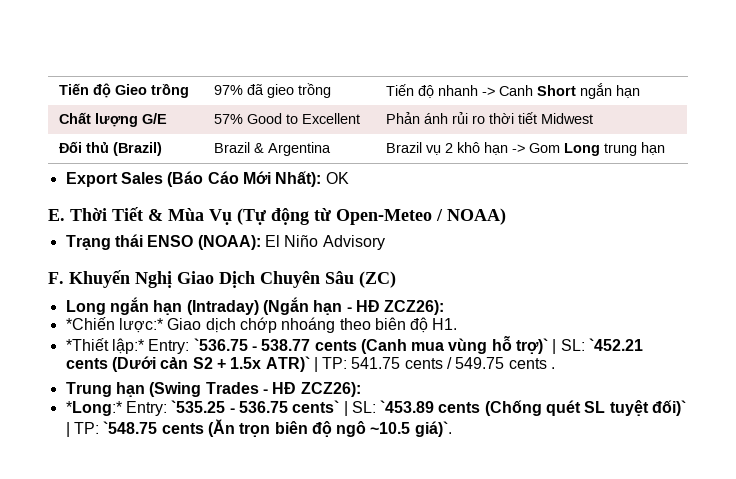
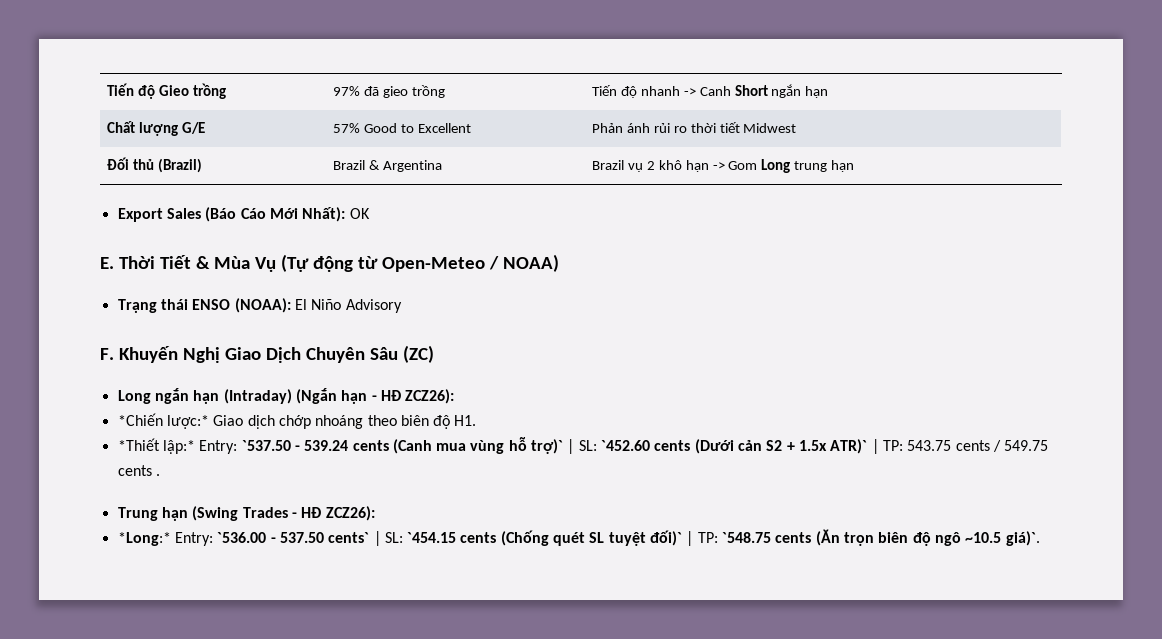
[193,338,311,351] `536.75 - 538.77 -> [241,440,349,451] `537.50 - 539.24
[589,338,644,351] `452.21 -> [601,440,651,451] `452.60
[351,357,401,369] 541.75 -> [907,440,952,451] 543.75
[171,400,288,413] `535.25 - 536.75 -> [217,532,324,543] `536.00 - 537.50
[380,400,435,413] `453.89 -> [407,532,457,543] `454.15

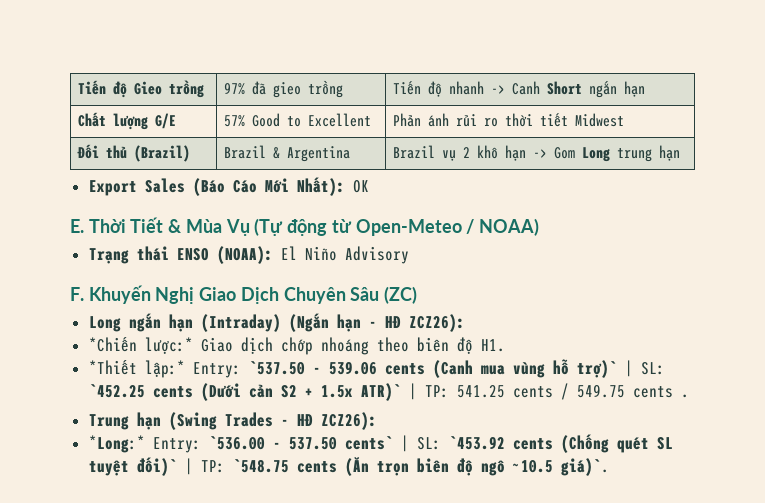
[304,440,349,451] 539.24 -> [328,361,377,375] 539.06
[601,440,651,451] `452.60 -> [88,384,145,398] `452.25
[907,440,952,451] 543.75 -> [456,385,505,398] 541.25
[407,532,457,543] `454.15 -> [448,436,505,450] `453.92

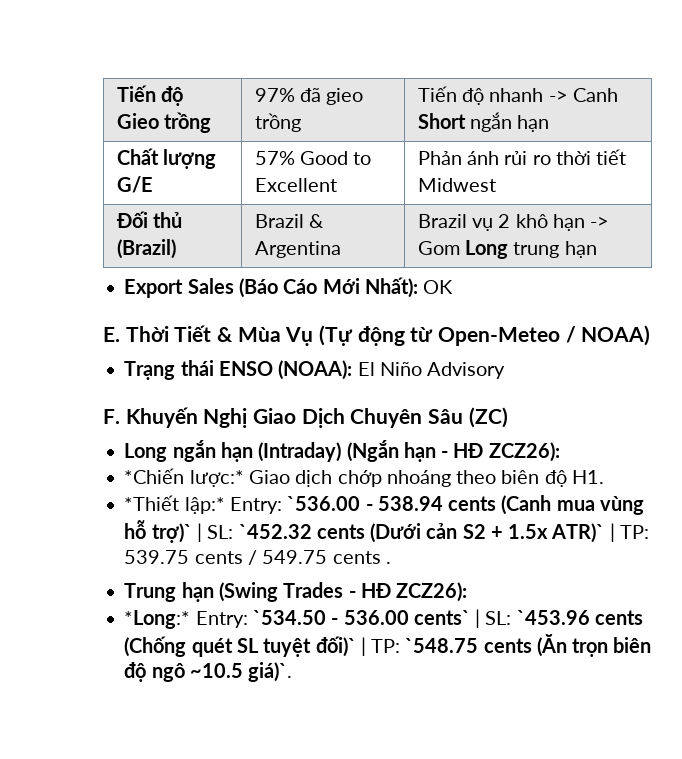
[248,361,377,375] `537.50 - 539.06 -> [287,496,443,511] `536.00 - 538.94
[88,384,145,398] `452.25 -> [238,524,312,539] `452.32
[456,385,505,398] 541.25 -> [124,550,190,564] 539.75
[208,436,337,450] `536.00 - 537.50 -> [252,610,409,625] `534.50 - 536.00
[448,436,505,450] `453.92 -> [516,610,590,625] `453.96

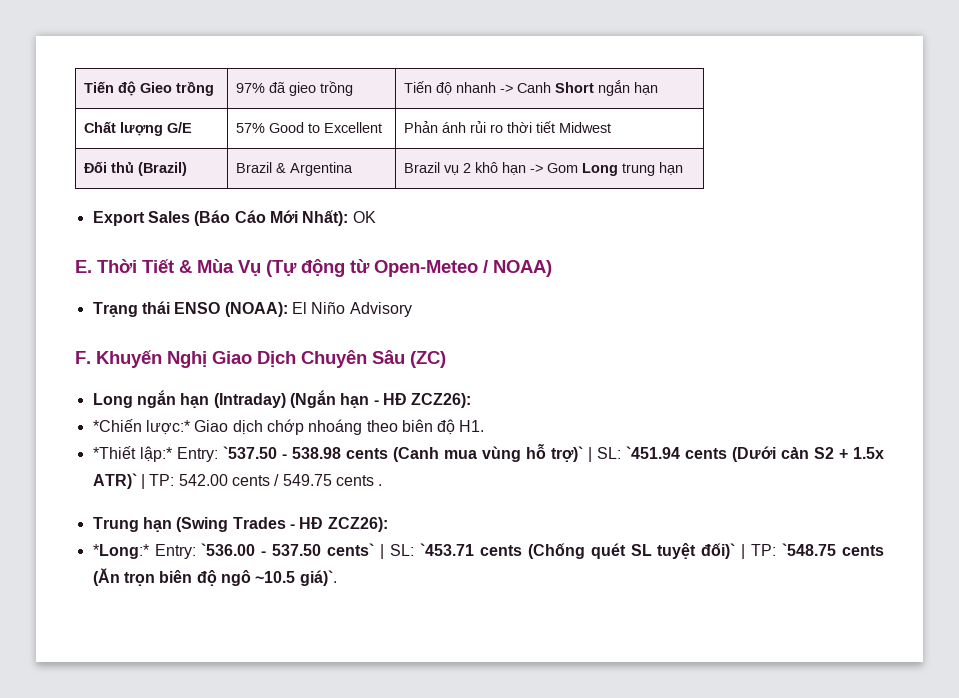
[287,496,443,511] `536.00 - 538.94 -> [222,446,341,459] `537.50 - 538.98
[238,524,312,539] `452.32 -> [625,446,680,459] `451.94
[124,550,190,564] 539.75 -> [178,474,228,486] 542.00
[252,610,409,625] `534.50 - 536.00 -> [201,543,322,556] `536.00 - 537.50
[516,610,590,625] `453.96 -> [419,543,474,556] `453.71

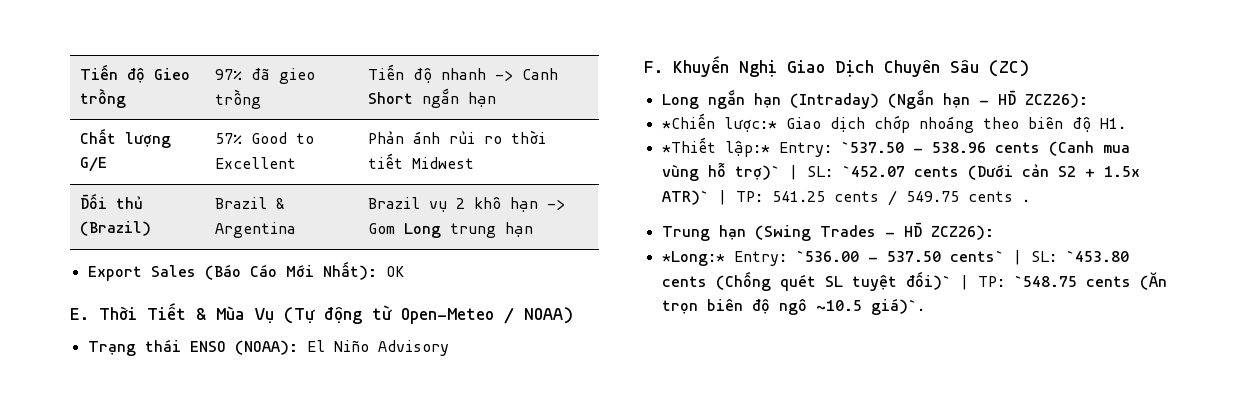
[291,447,341,459] 538.98 -> [931,142,986,153] 538.96
[625,446,680,459] `451.94 -> [841,165,905,177] `452.07
[178,474,228,486] 542.00 -> [771,191,825,202] 541.25
[419,543,474,556] `453.71 -> [1065,250,1129,262] `453.80

